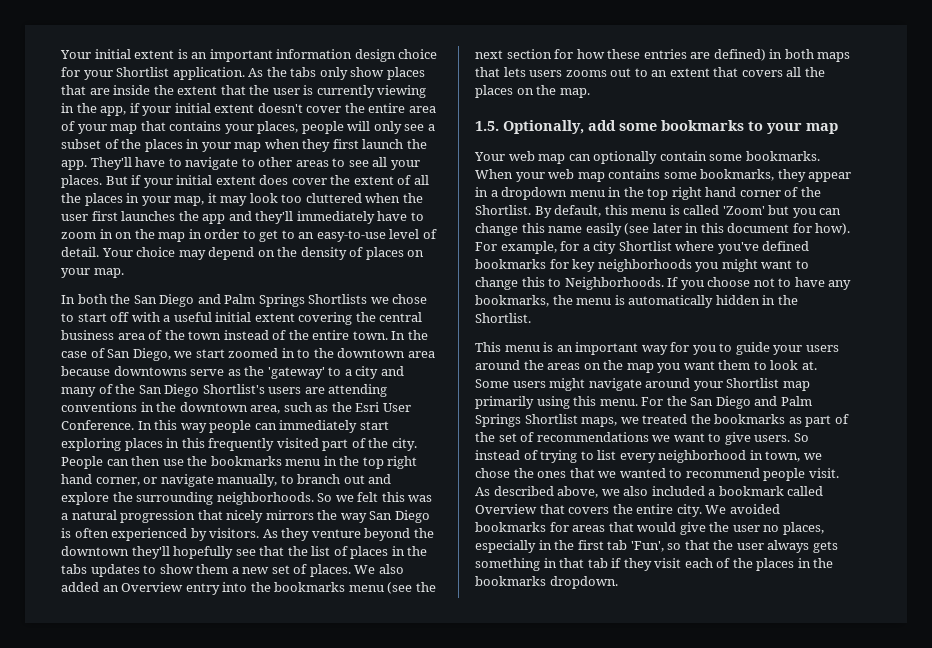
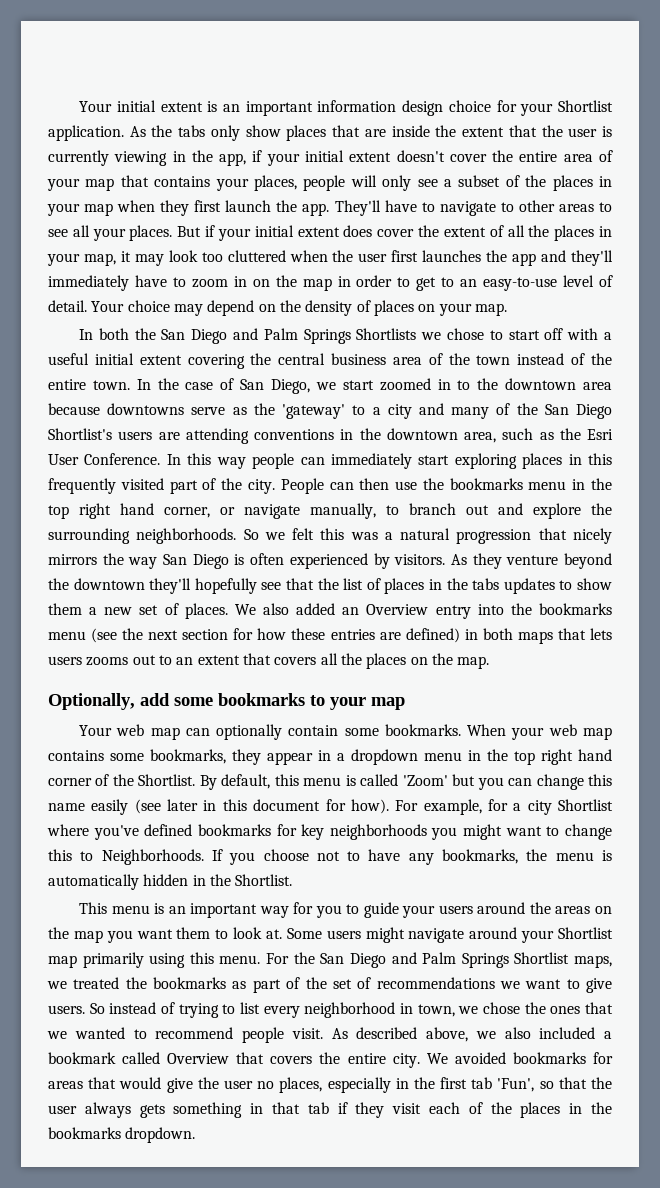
[475,121,499,131] 1.5. -> (490, 662) none

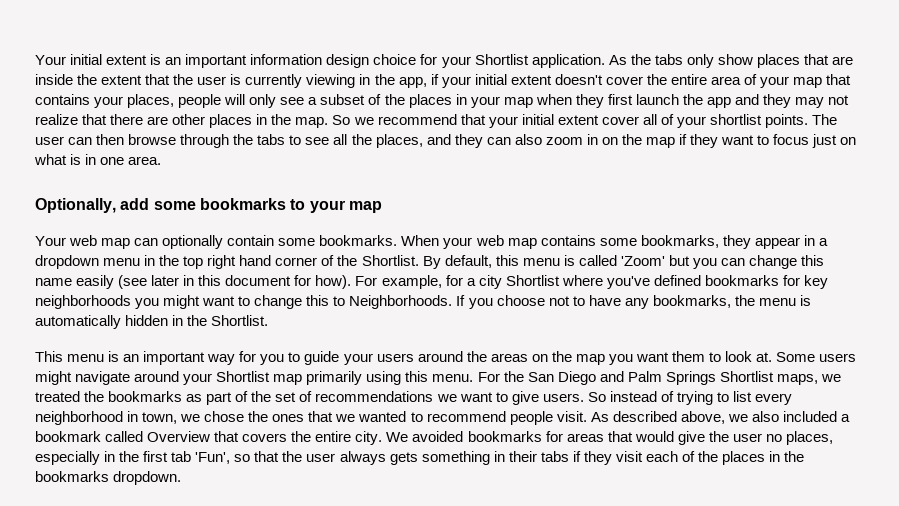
[302,200,612,216] [48,225,612,241] [47,250,613,266] [48,275,186,291] app. They'll have to navigate to other areas to see all your places. But if your initial extent does cover the extent of all the places in your map, it may look too cluttered when the user first launches the app and they'll immediately have to -> [707,94,850,108] [35,114,838,128] [35,134,542,148] app and they may not realize that there are other places in the map. So we recommend that your initial extent cover all of your shortlist points. The user can then browse through the tabs to see all the places, and they can also
[337,275,613,291] [48,300,507,316] [79,328,612,344] [48,353,612,369] [48,378,613,394] [48,403,613,419] [48,428,613,444] [48,453,612,469] [48,478,612,494] [48,503,612,519] [48,528,612,544] [48,553,612,569] [48,578,613,594] [48,603,613,619] [48,628,612,644] [48,653,490,669] in order to get to an easy-to-use level of detail. Your choice may depend on the density of places on your map. // In both the San Diego and Palm Springs Shortlists we chose to start off with a useful initial extent covering the central business area of the town instead of the entire town. In the case of San Diego, we start zoomed in to the downtown area because downtowns serve as the 'gateway' to a city and many of the San Diego Shortlist's users are attending conventions in the downtown area, such as the Esri User Conference. In this way people can immediately start exploring places in this frequently visited part of the city. People can then use the bookmarks menu in the top right hand corner, or navigate manually, to branch out and explore the surrounding neighborhoods. So we felt this was a natural progression that nicely mirrors the way San Diego is often experienced by visitors. As they venture beyond the downtown they'll hopefully see that the list of places in the tabs updates to show them a new set of places. We also added an Overview entry into the bookmarks menu (see the next section for how these entries are defined) in both maps that lets users zooms out to an extent that covers all the places on the map. -> [679,134,857,148] [34,154,162,165] if they want to focus just on what is in one area.
[272,1102,329,1114] that tab -> [508,451,569,462] their tabs

